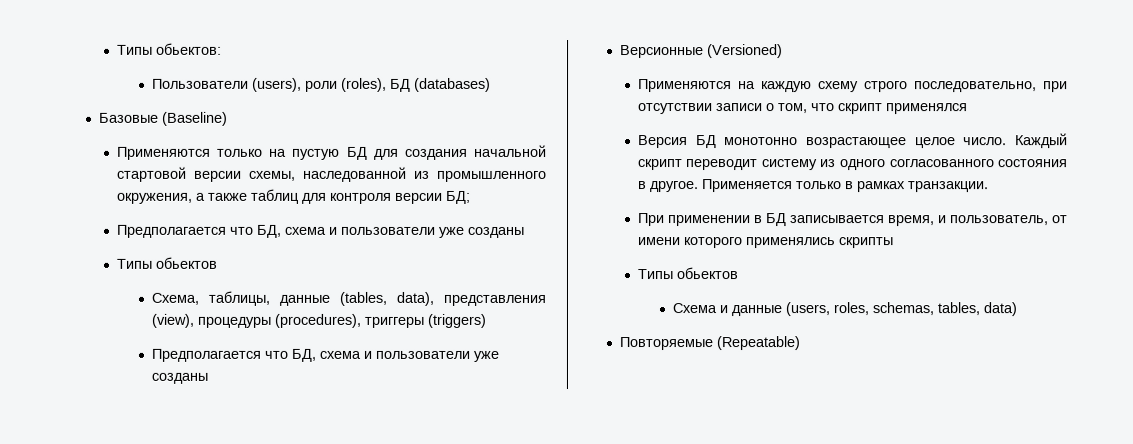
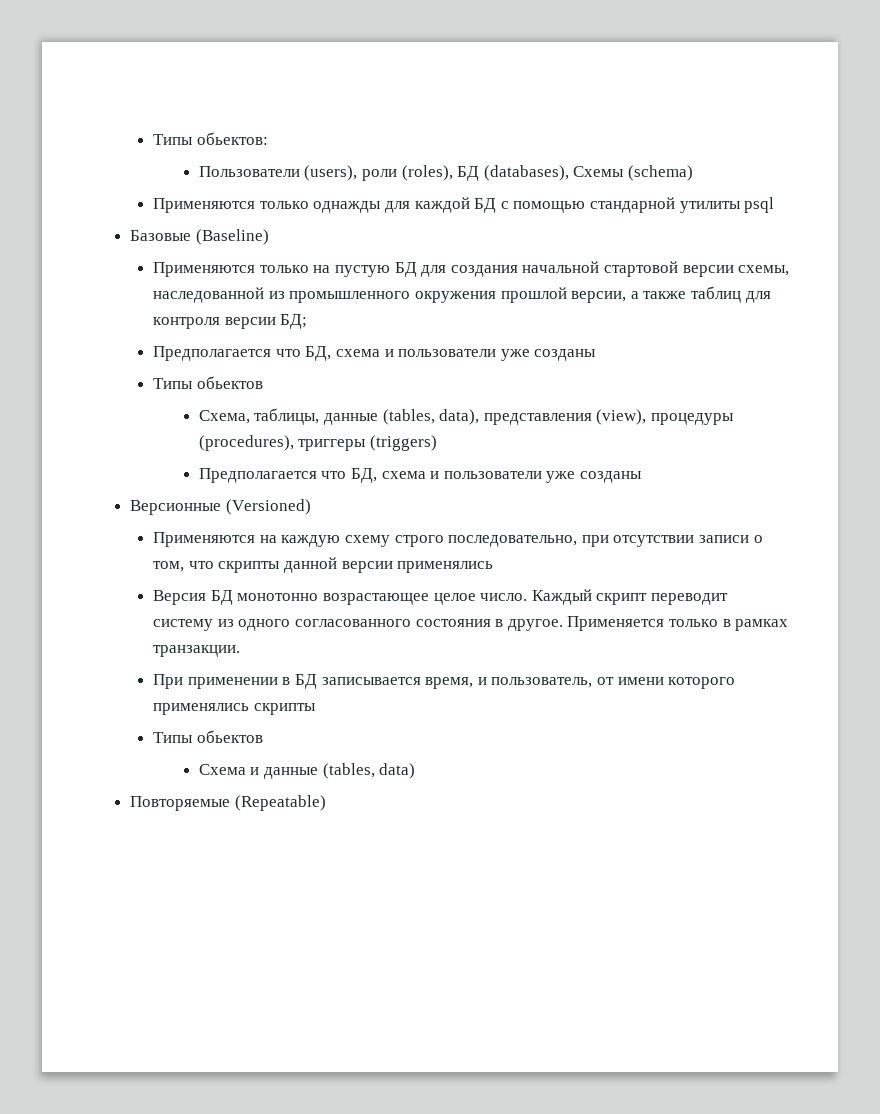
[413,77,491,92] (databases) -> [483,165,693,181] [153,197,775,213] (databases), Схемы (schema) // Применяются только однажды для каждой БД с помощью стандарной утилиты psql
[116,192,193,204] окружения, -> [415,287,627,303] окружения прошлой версии,
[837,103,968,115] скрипт применялся -> [218,557,494,573] скрипты данной версии применялись
[784,302,980,317] (users, roles, schemas, tables, -> [322,763,375,779] (tables,

